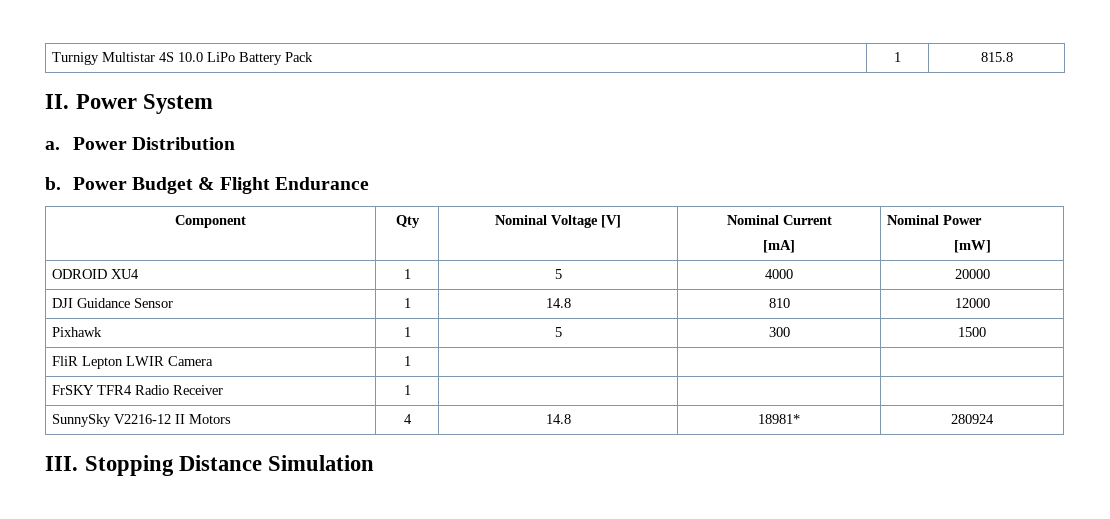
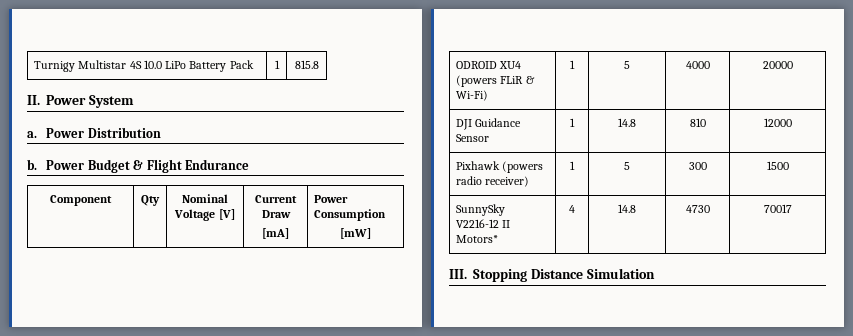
[726,215,779,225] Nominal -> (235, 214) none
(832, 220) none -> [261,210,291,218] Draw
[886,215,982,225] Nominal Power -> [314,195,349,203] [314,209,387,221] Power Consumption
(139, 274) none -> [456,75,535,87] [456,90,489,101] (powers FLiR & Wi-Fi)
(102, 332) none -> [502,161,544,173] [456,176,530,187] (powers radio receiver)
[51,356,213,369] [403,356,411,366] [51,385,223,395] [403,385,411,395] // FliR Lepton LWIR Camera | 1 | | | // FrSKY TFR4 Radio Receiver | 1 | | | -> (789, 165) none
[188,414,231,424] Motors -> [456,235,499,243] Motors*
[758,414,800,424] [951,414,994,424] 18981* | 280924 -> [685,205,710,213] [763,204,792,213] 4730 | 70017

